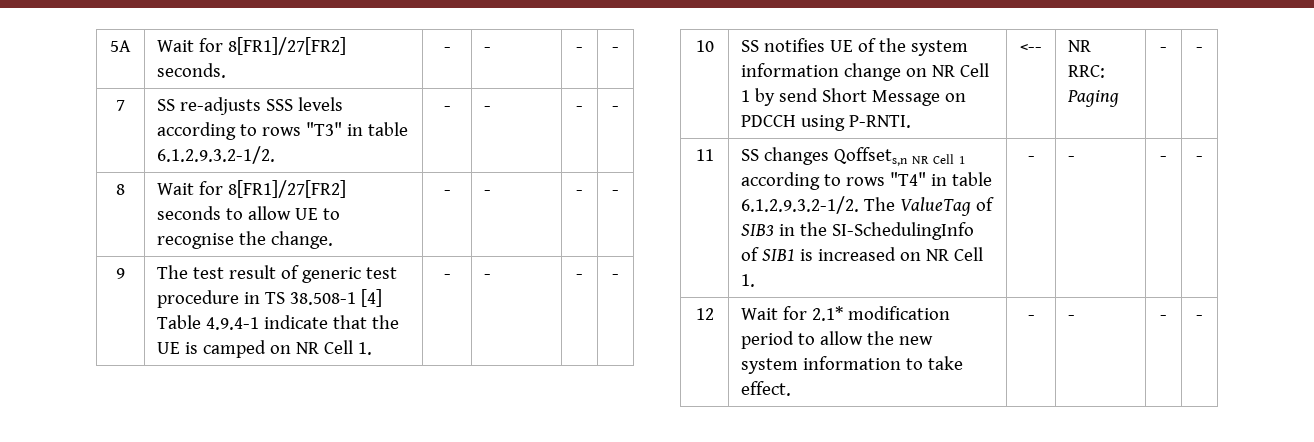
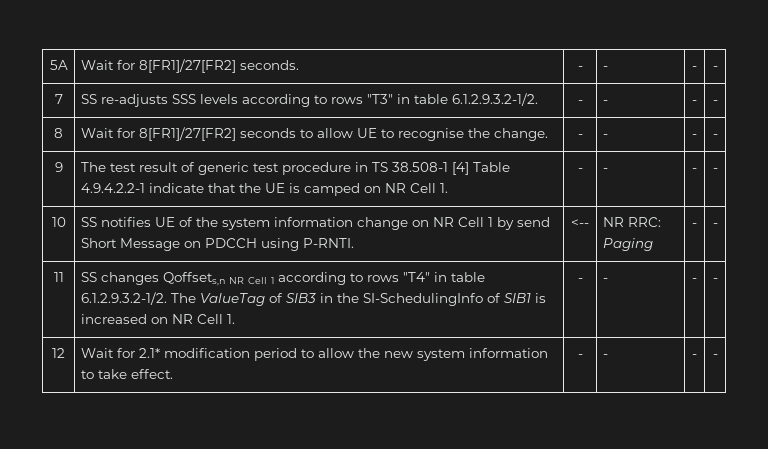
[206,317,260,330] 4.9.4-1 -> [80,183,145,193] 4.9.4.2.2-1

